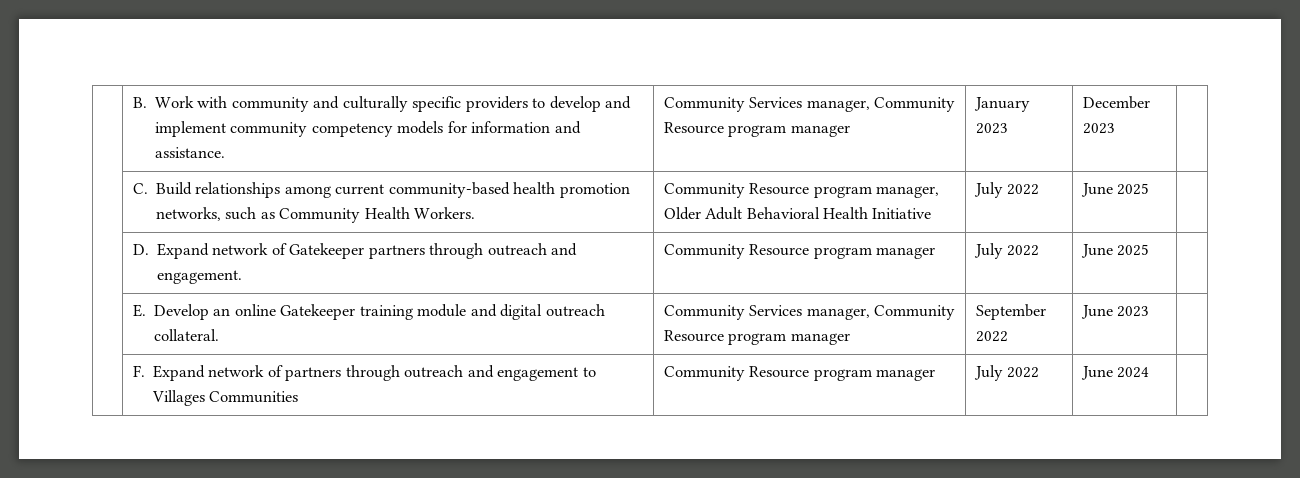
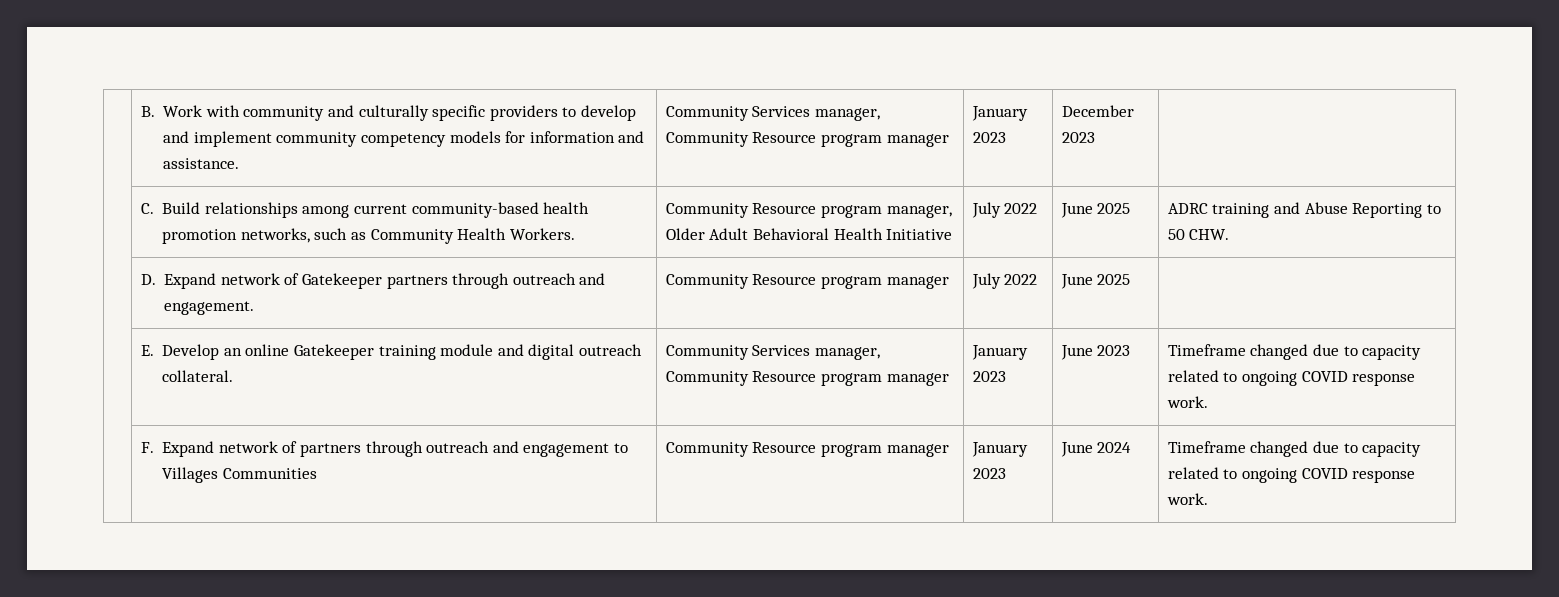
(1150, 189) none -> [1167,202,1441,218] [1167,229,1230,240] ADRC training and Abuse Reporting to 50 CHW.
[975,304,1046,320] [975,331,1008,342] September 2022 -> [971,345,1028,360] [972,371,1006,382] January 2023
(1150, 311) none -> [1167,344,1422,360] [1167,370,1416,386] [1166,396,1208,408] Timeframe changed due to capacity related to ongoing COVID response work.
[973,365,1040,381] July 2022 -> [971,442,1028,457] [972,468,1006,479] January 2023
(1150, 372) none -> [1167,441,1422,457] [1167,467,1416,483] [1166,493,1208,505] Timeframe changed due to capacity related to ongoing COVID response work.

